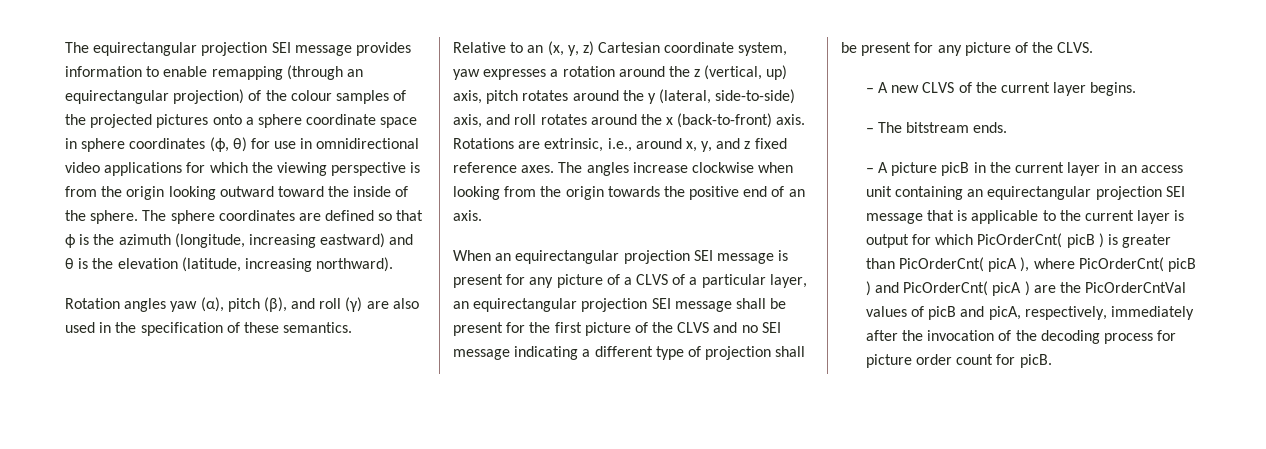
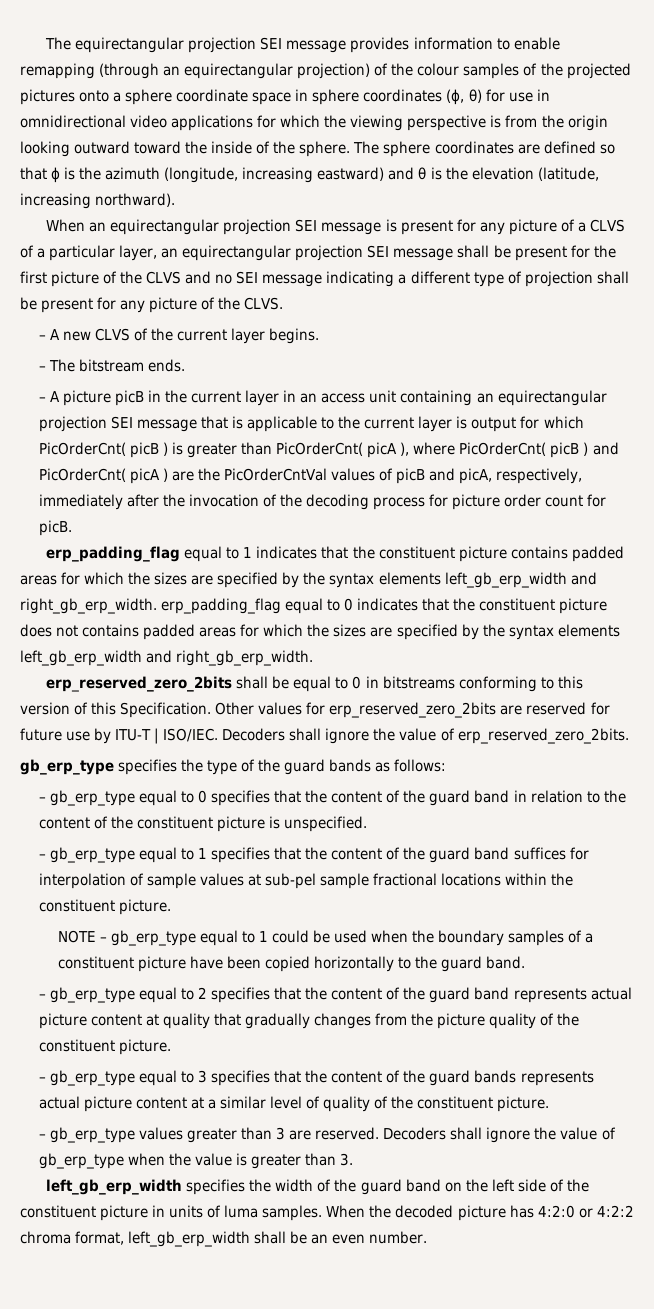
[65,297,419,312] [65,322,353,336] [453,41,788,56] [453,65,788,80] [453,89,796,104] [453,113,806,128] [453,138,787,152] [453,162,794,176] [453,186,805,200] [453,210,482,221] // Rotation angles yaw (α), pitch (β), and roll (γ) are also used in the specification of these semantics. // Relative to an (x, y, z) Cartesian coordinate system, yaw expresses a rotation around the z (vertical, up) axis, pitch rotates around the y (lateral, side-to-side) axis, and roll rotates around the x (back-to-front) axis. Rotations are extrinsic, i.e., around x, y, and z fixed reference axes. The angles increase clockwise when looking from the origin towards the positive end of an axis. -> (176, 200) none
(1052, 361) none -> [46,546,624,562] [20,572,597,588] [20,598,608,614] [20,624,620,640] [20,650,314,666] [46,676,583,692] [20,702,610,718] [20,728,629,744] [20,759,447,775] [38,790,626,806] [38,816,368,832] [38,847,589,863] [38,873,574,889] [38,899,171,915] [57,930,594,946] [57,956,526,972] [38,987,632,1003] [38,1013,580,1029] [38,1039,171,1055] [38,1070,594,1086] [38,1096,550,1112] [38,1127,616,1143] [38,1153,354,1169] [46,1179,589,1195] [20,1205,634,1221] [20,1231,428,1247] // erp_padding_flag equal to 1 indicates that the constituent picture contains padded areas for which the sizes are specified by the syntax elements left_gb_erp_width and right_gb_erp_width. erp_padding_flag equal to 0 indicates that the constituent picture does not contains padded areas for which the sizes are specified by the syntax elements left_gb_erp_width and right_gb_erp_width. // erp_reserved_zero_2bits shall be equal to 0 in bitstreams conforming to this version of this Specification. Other values for erp_reserved_zero_2bits are reserved for future use by ITU-T | ISO/IEC. Decoders shall ignore the value of erp_reserved_zero_2bits. // gb_erp_type specifies the type of the guard bands as follows: // – gb_erp_type equal to 0 specifies that the content of the guard band in relation to the content of the constituent picture is unspecified. // – gb_erp_type equal to 1 specifies that the content of the guard band suffices for interpolation of sample values at sub-pel sample fractional locations within the constituent picture. // NOTE – gb_erp_type equal to 1 could be used when the boundary samples of a constituent picture have been copied horizontally to the guard band. // – gb_erp_type equal to 2 specifies that the content of the guard band represents actual picture content at quality that gradually changes from the picture quality of the constituent picture. // – gb_erp_type equal to 3 specifies that the content of the guard bands represents actual picture content at a similar level of quality of the constituent picture. // – gb_erp_type values greater than 3 are reserved. Decoders shall ignore the value of gb_erp_type when the value is greater than 3. // left_gb_erp_width specifies the width of the guard band on the left side of the constituent picture in units of luma samples. When the decoded picture has 4:2:0 or 4:2:2 chroma format, left_gb_erp_width shall be an even number.

